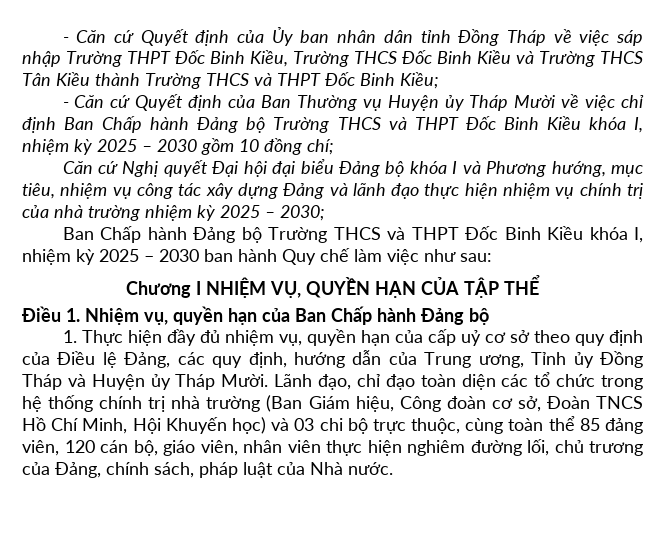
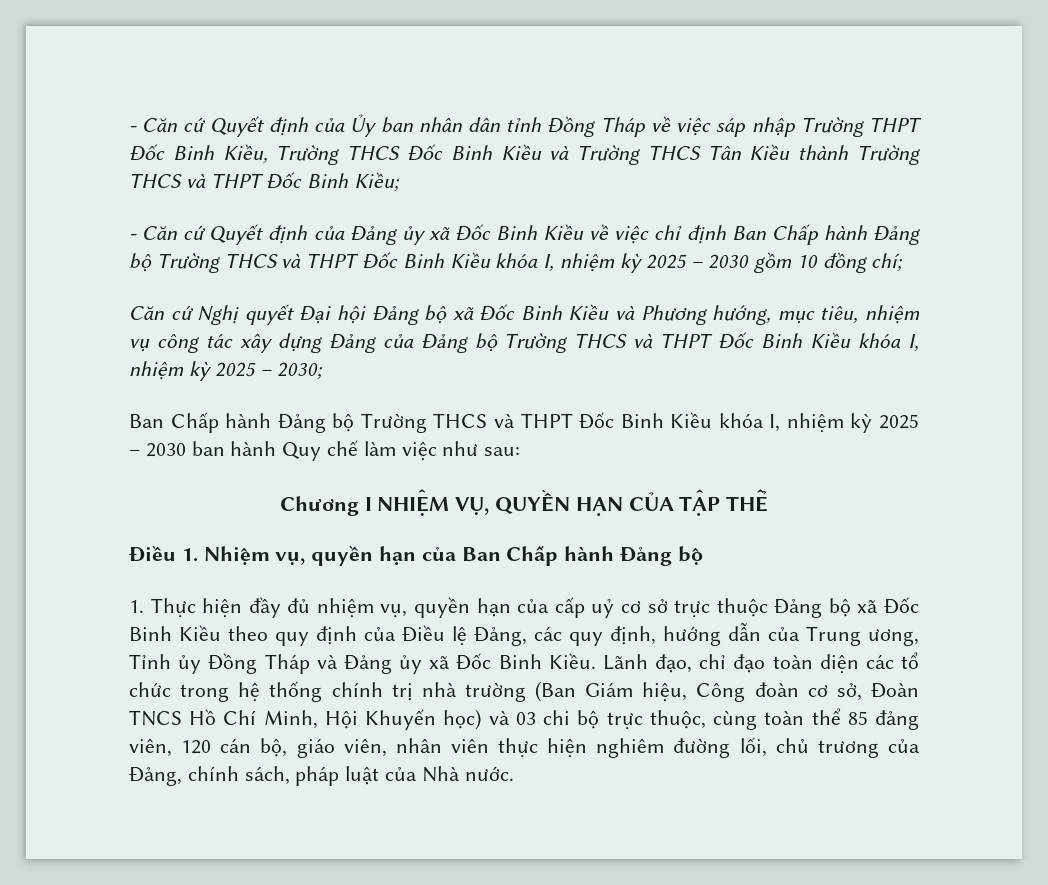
[260,95,556,111] Ban Thường vụ Huyện ủy Tháp Mười -> [349,224,585,245] Đảng ủy xã Đốc Binh Kiều
[272,159,458,177] đại biểu Đảng bộ khóa I -> [371,304,610,325] Đảng bộ xã Đốc Binh Kiều
[329,183,643,199] [22,205,140,221] và lãnh đạo thực hiện nhiệm vụ chính trị của nhà trường -> [382,332,920,353] của Đảng bộ Trường THCS và THPT Đốc Binh Kiều khóa I,
(530, 336) none -> [674,597,919,618] [129,625,221,641] trực thuộc Đảng bộ xã Đốc Binh Kiều
[91,374,269,390] Huyện ủy Tháp Mười. -> [343,653,596,674] Đảng ủy xã Đốc Binh Kiều.

